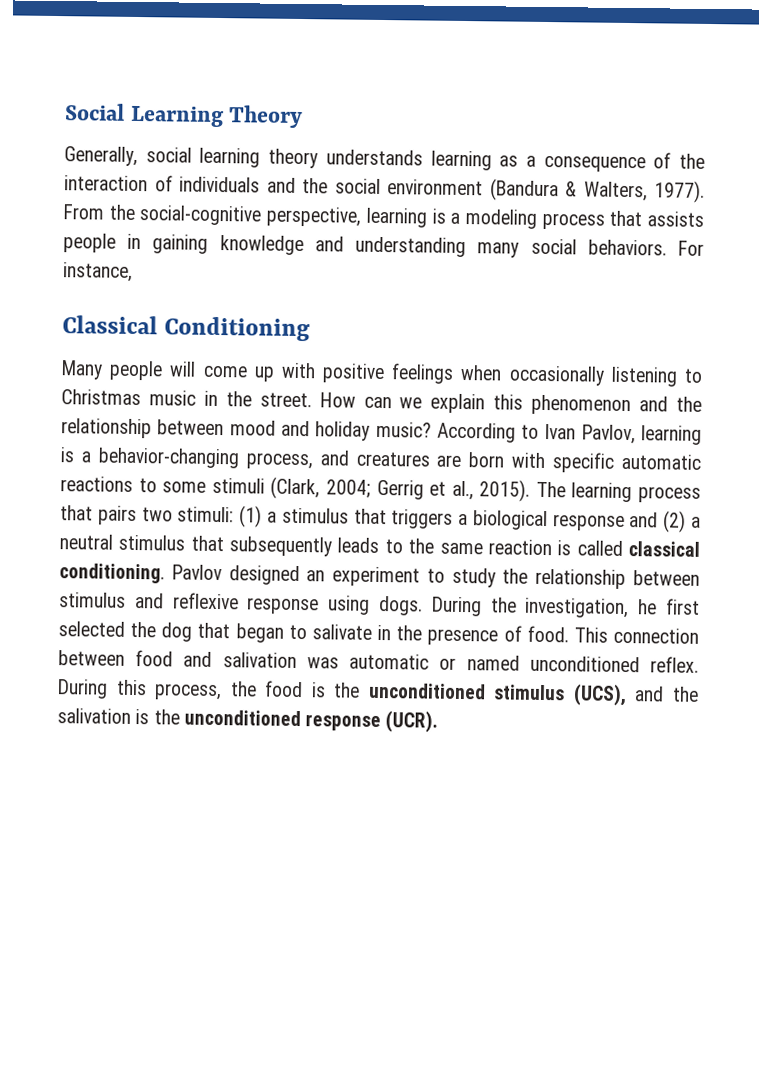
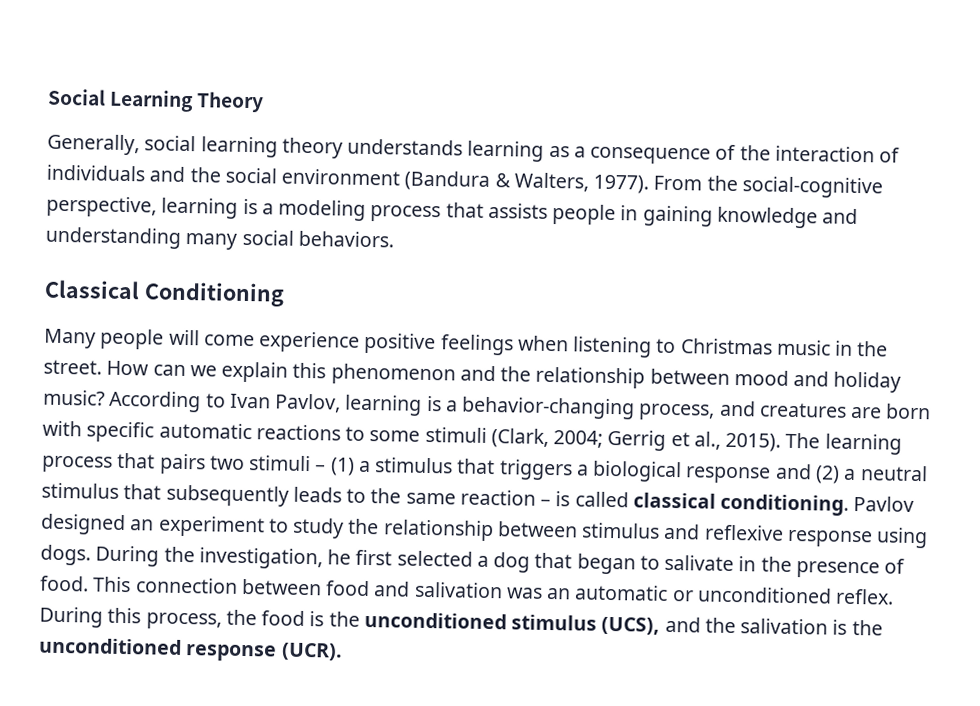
[678,240,704,256] [63,262,133,282] For instance, -> (394, 239) none
[253,362,316,382] up with -> [258,331,361,353] experience
[508,365,605,386] occasionally -> (569, 343) none
[177,506,235,523] stimuli: -> [249,455,327,472] stimuli –
(552, 547) none -> [540,498,552,507] –
[130,621,157,638] the -> [476,555,489,568] a
(339, 663) none -> [546,587,572,600] an
[466,655,520,671] named -> (694, 596) none

